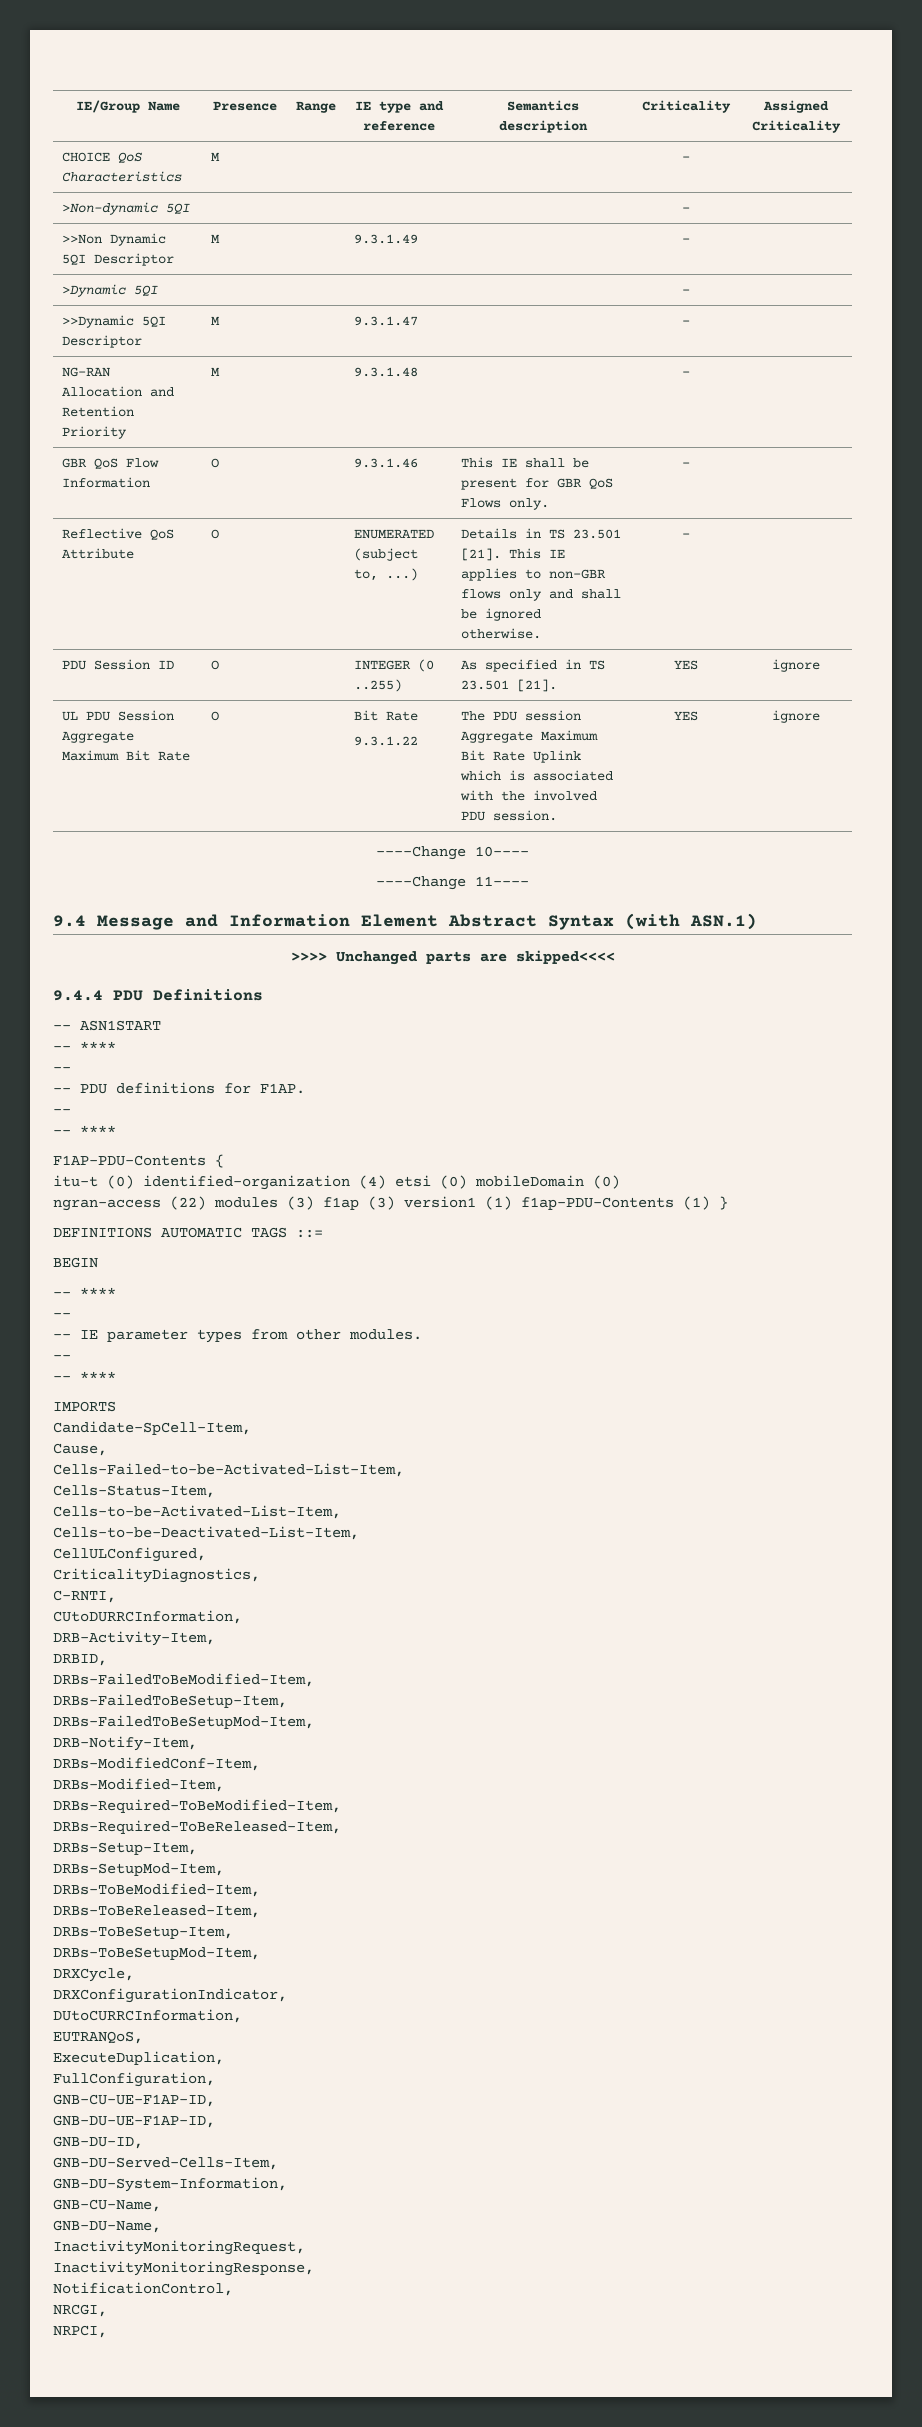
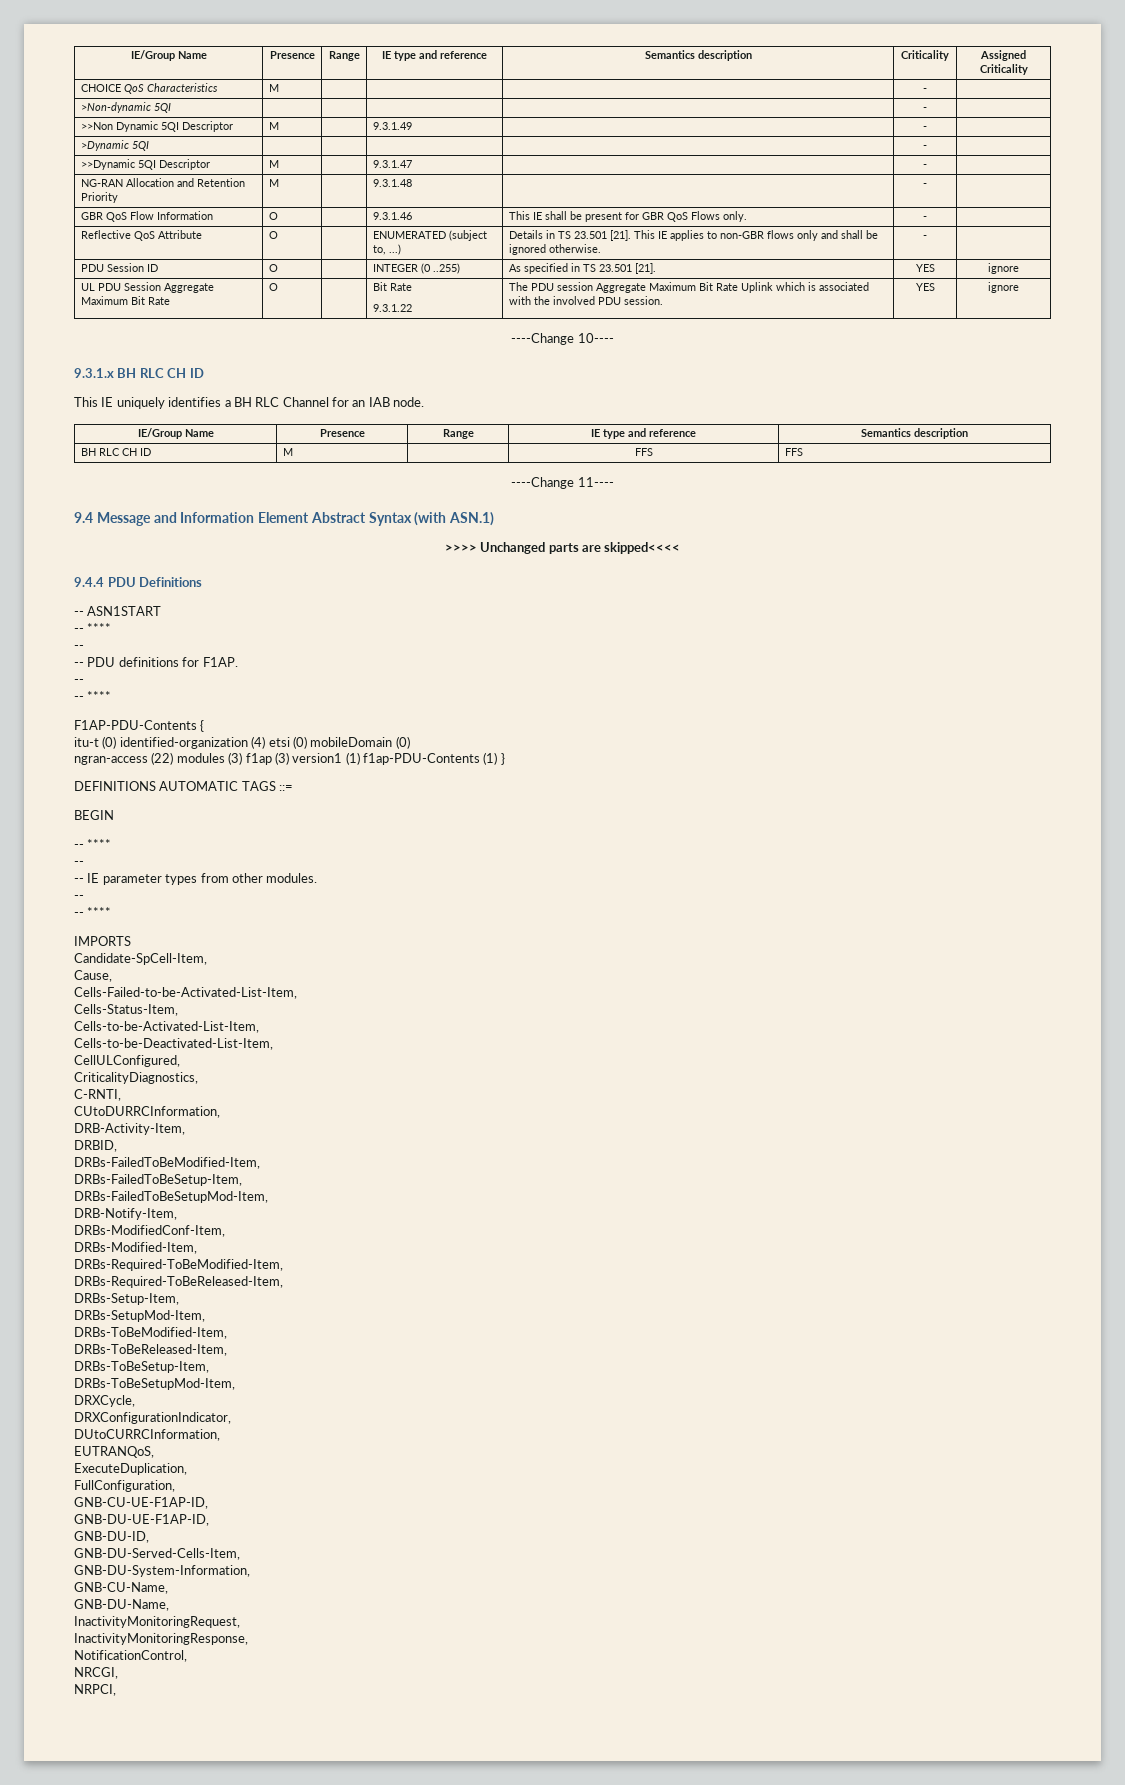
(529, 851) none -> [74,368,204,378] [74,397,425,409] [137,428,214,439] [319,429,365,437] [442,429,474,439] [591,428,697,439] [861,428,969,439] [80,448,151,456] [282,448,293,456] [634,448,653,456] [784,448,803,456] // 9.3.1.x BH RLC CH ID // This IE uniquely identifies a BH RLC Channel for an IAB node. // IE/Group Name | Presence | Range | IE type and reference | Semantics description // BH RLC CH ID | M | | FFS | FFS

